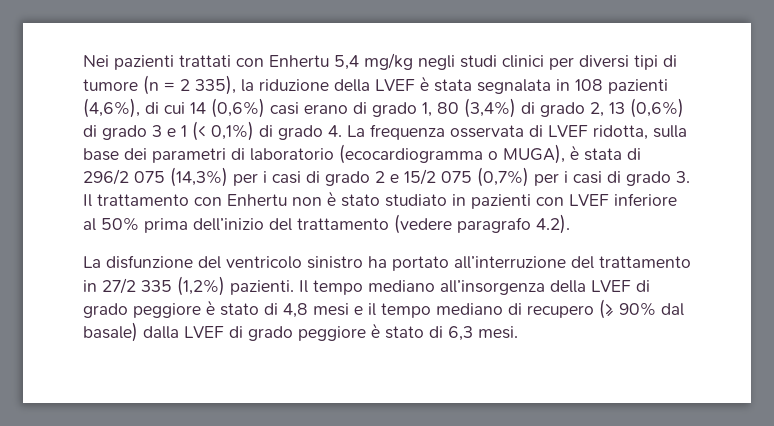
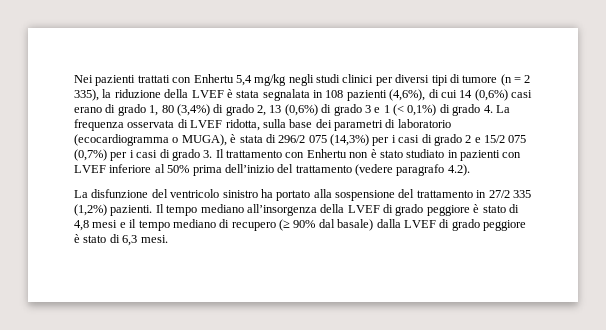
[454,256,566,269] all’interruzione -> [313,189,395,201] alla sospensione

